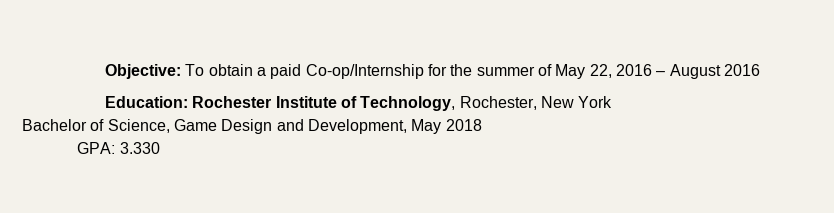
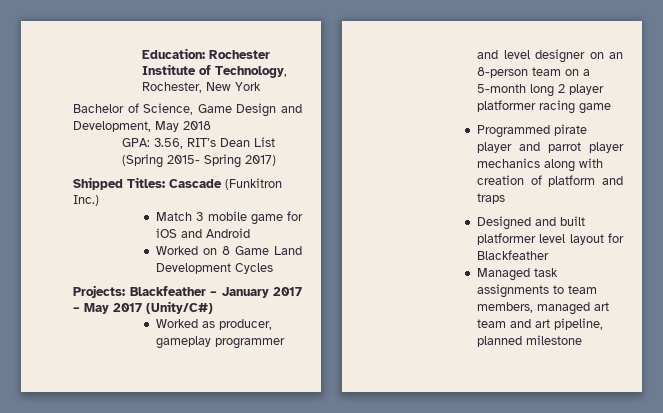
[105,64,760,79] Objective: To obtain a paid Co-op/Internship for the summer of May 22, 2016 – August 2016 // -> (141, 53) none
[119,142,160,154] 3.330 -> [153,137,275,149] [121,154,276,168] [73,177,282,190] [73,195,99,206] [156,211,303,225] [156,228,250,238] [156,246,302,255] [156,263,273,274] [73,285,302,298] [73,301,213,314] [156,319,272,330] [156,336,285,349] [477,49,623,63] [477,67,590,78] [477,84,604,97] [477,100,611,114] [477,124,587,138] [477,142,624,153] [477,158,603,172] [477,175,623,187] [477,193,505,204] [477,216,585,230] [477,233,624,245] [477,250,549,260] [477,268,558,281] [477,284,597,298] [477,302,609,315] [477,318,603,330] [477,335,582,347] 3.56, RIT’s Dean List (Spring 2015- Spring 2017) // Shipped Titles: Cascade (Funkitron Inc.) // Match 3 mobile game for iOS and Android // Worked on 8 Game Land Development Cycles // Projects: Blackfeather – January 2017 – May 2017 (Unity/C#) // Worked as producer, gameplay programmer and level designer on an 8-person team on a 5-month long 2 player platformer racing game // Programmed pirate player and parrot player mechanics along with creation of platform and traps // Designed and built platformer level layout for Blackfeather // Managed task assignments to team members, managed art team and art pipeline, planned milestone

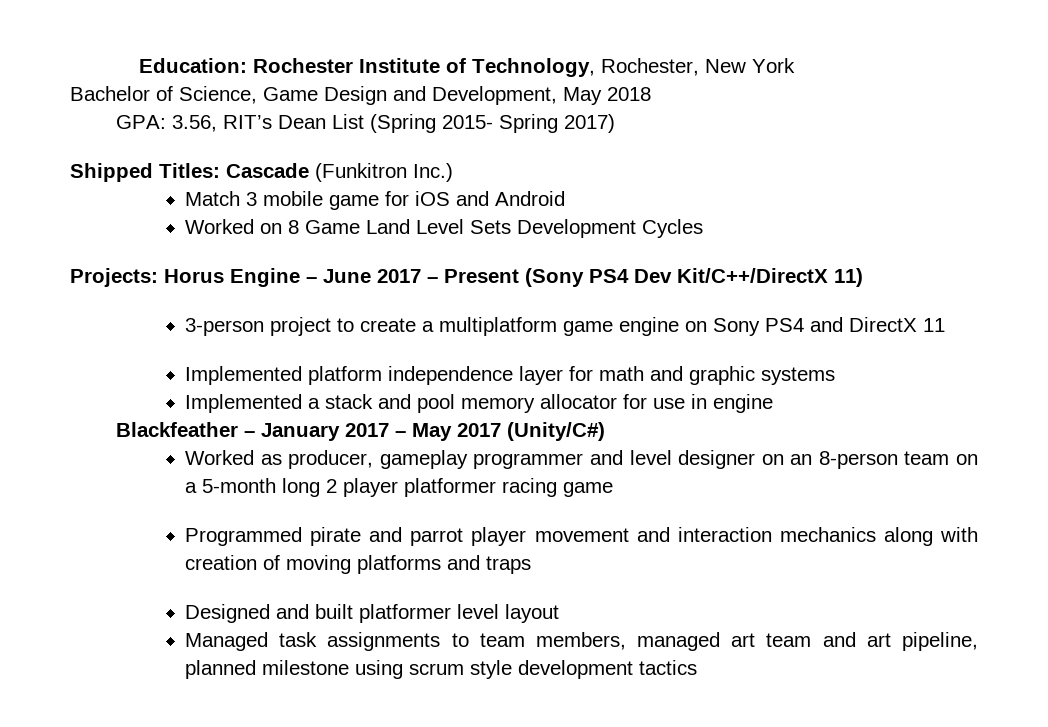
(302, 250) none -> [416,219,512,234] Level Sets
(125, 291) none -> [164,268,863,287] [185,317,946,336] [185,366,836,385] [185,394,774,413] Horus Engine – June 2017 – Present (Sony PS4 Dev Kit/C++/DirectX 11) // 3-person project to create a multiplatform game engine on Sony PS4 and DirectX 11 // Implemented platform independence layer for math and graphic systems // Implemented a stack and pool memory allocator for use in engine //
[477,142,512,153] player -> (362, 536) none
(624, 147) none -> [534,527,772,542] movement and interaction
[548,175,596,187] platform -> [286,555,442,574] moving platforms
[608,233,624,243] [477,250,549,260] for Blackfeather -> (560, 613) none
(582, 340) none -> [355,660,698,679] using scrum style development tactics

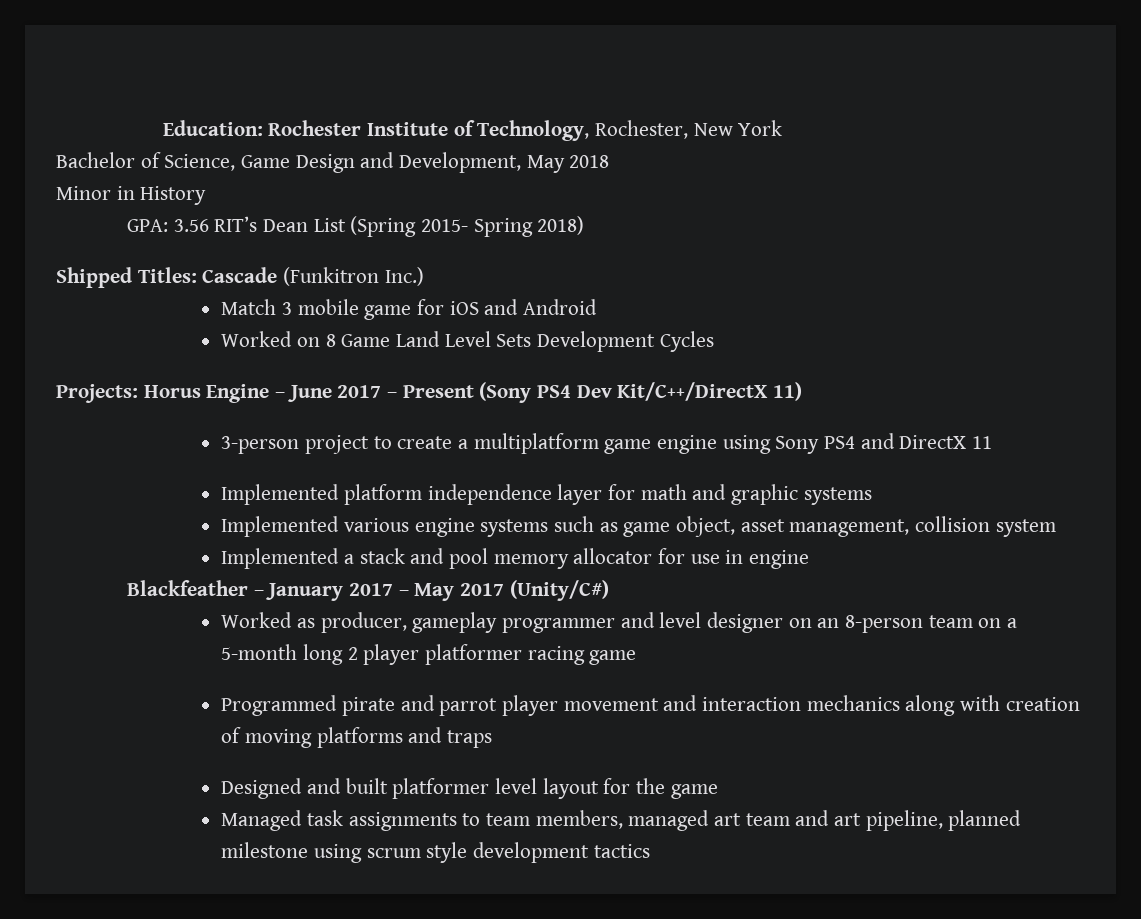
(651, 94) none -> [56,186,207,205] // Minor in History
[172,115,218,132] 3.56, -> [173,219,209,232] 3.56
[564,114,616,133] 2017) -> [537,216,585,235] 2018)
[685,321,708,332] on -> [722,435,771,454] using
(836, 376) none -> [221,516,1056,537] // Implemented various engine systems such as game object, asset management, collision system
(560, 613) none -> [603,778,718,799] for the game

